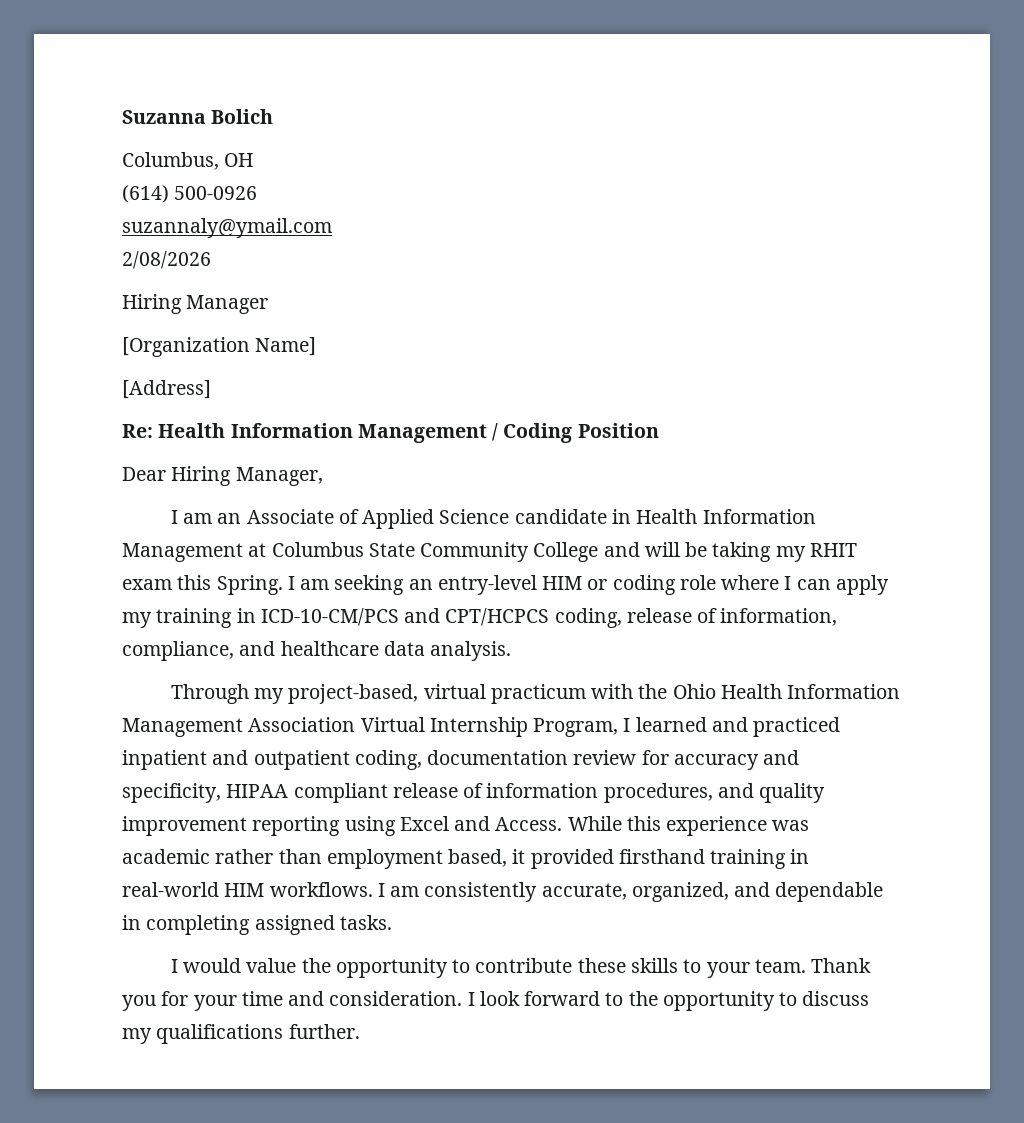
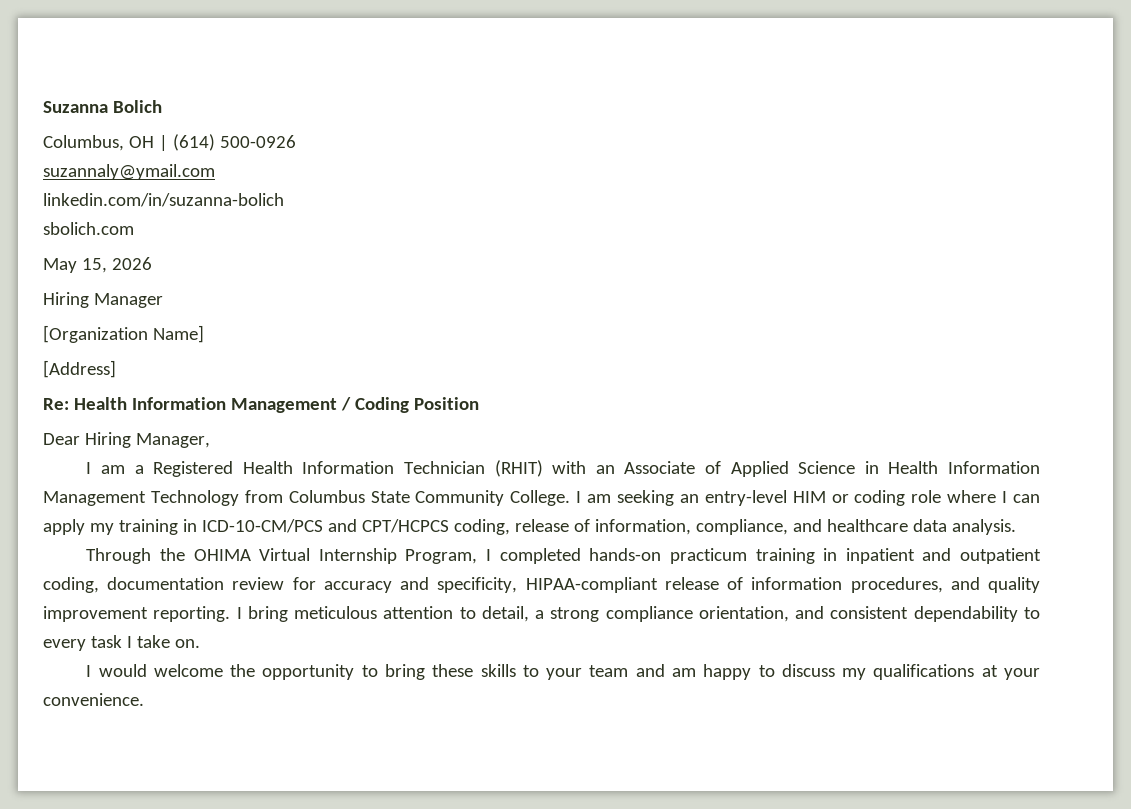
(254, 160) // -> [158,135,168,151] |
[122,251,211,269] 2/08/2026 -> [43,193,284,207] [43,222,134,235] [43,257,152,273] linkedin.com/in/suzanna-bolich // sbolich.com // May 15, 2026
(213, 518) none -> [134,460,587,477] a Registered Health Information Technician (RHIT) with
[514,509,607,524] candidate -> (856, 467) none
[248,543,267,557] at -> [150,490,283,506] Technology from
[533,542,857,562] [122,575,283,595] College and will be taking my RHIT exam this Spring. -> [510,490,571,506] College.
[254,684,901,704] [122,717,841,737] my project-based, virtual practicum with the Ohio Health Information Management Association Virtual Internship Program, I learned and practiced -> [159,548,838,564] the OHIMA Virtual Internship Program, I completed hands-on practicum training in
[226,783,388,803] HIPAA compliant -> [525,577,658,593] HIPAA-compliant
[252,816,810,836] [122,849,810,869] [122,882,884,902] [122,915,392,935] reporting using Excel and Access. While this experience was academic rather than employment based, it provided firsthand training in real-world HIM workflows. I am consistently accurate, organized, and dependable in completing assigned tasks. -> [153,606,1040,622] [43,635,200,651] reporting. I bring meticulous attention to detail, a strong compliance orientation, and consistent dependability to every task I take on.
[246,958,573,978] value the opportunity to contribute -> [153,664,426,680] welcome the opportunity to bring
[754,958,872,973] [122,991,775,1011] team. Thank you for your time and consideration. I look forward to the opportunity -> [589,664,752,680] team and am happy
[288,1024,360,1039] further. -> [981,665,1041,680] [43,693,144,706] at your convenience.

